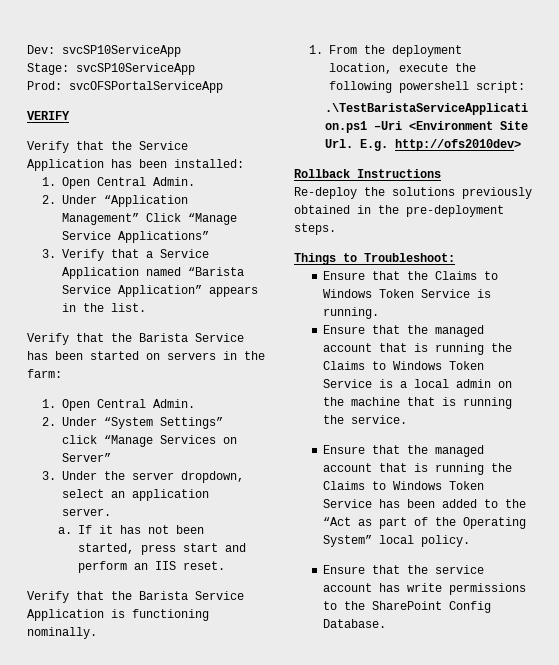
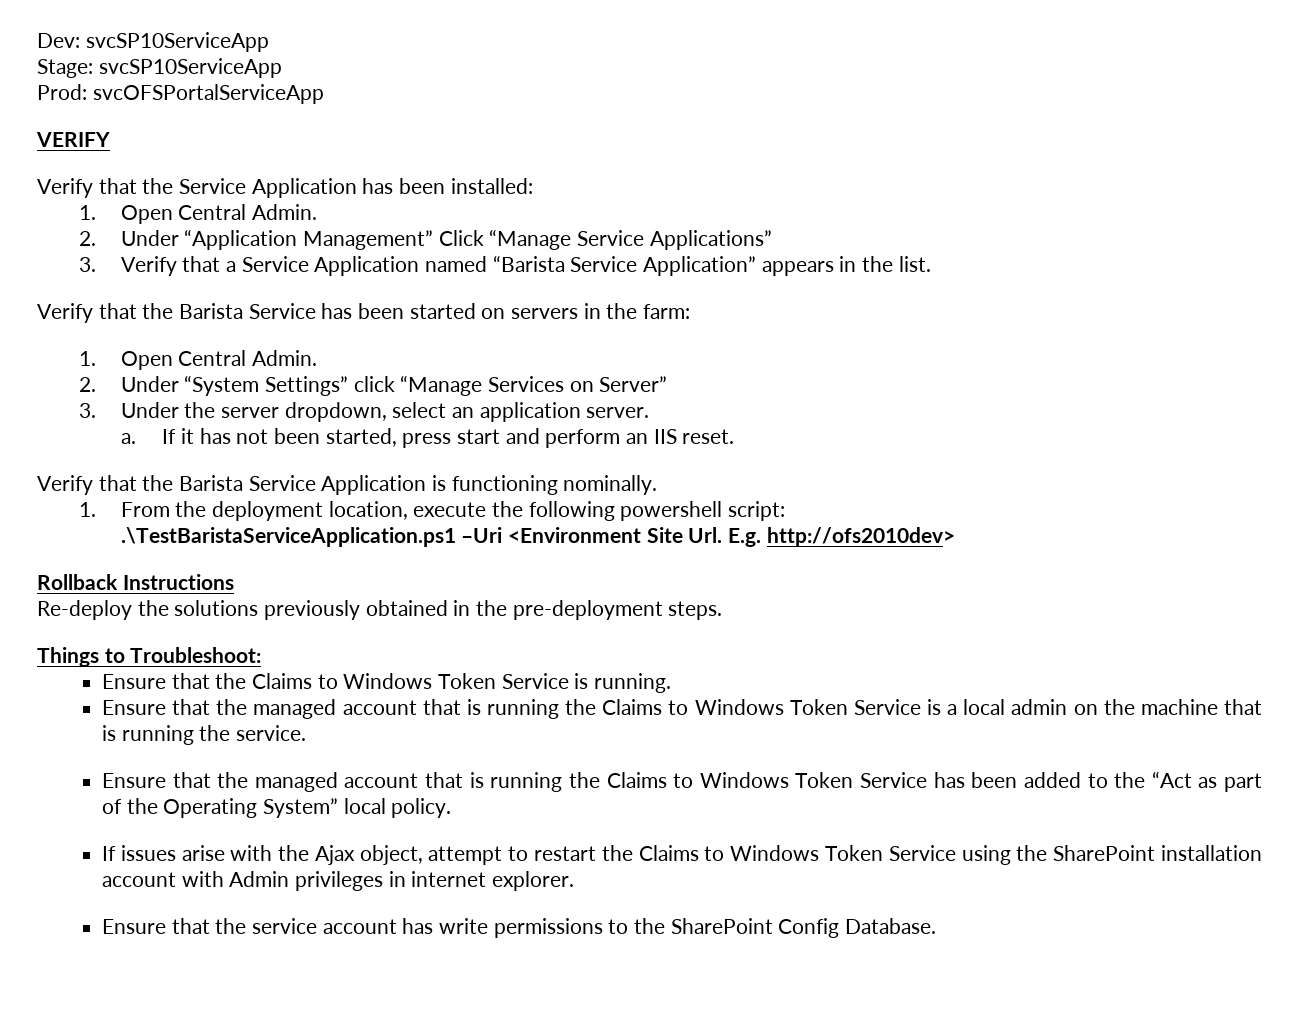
(470, 541) none -> [101,845,1263,865] [101,871,574,891] // If issues arise with the Ajax object, attempt to restart the Claims to Windows Token Service using the SharePoint installation account with Admin privileges in internet explorer.

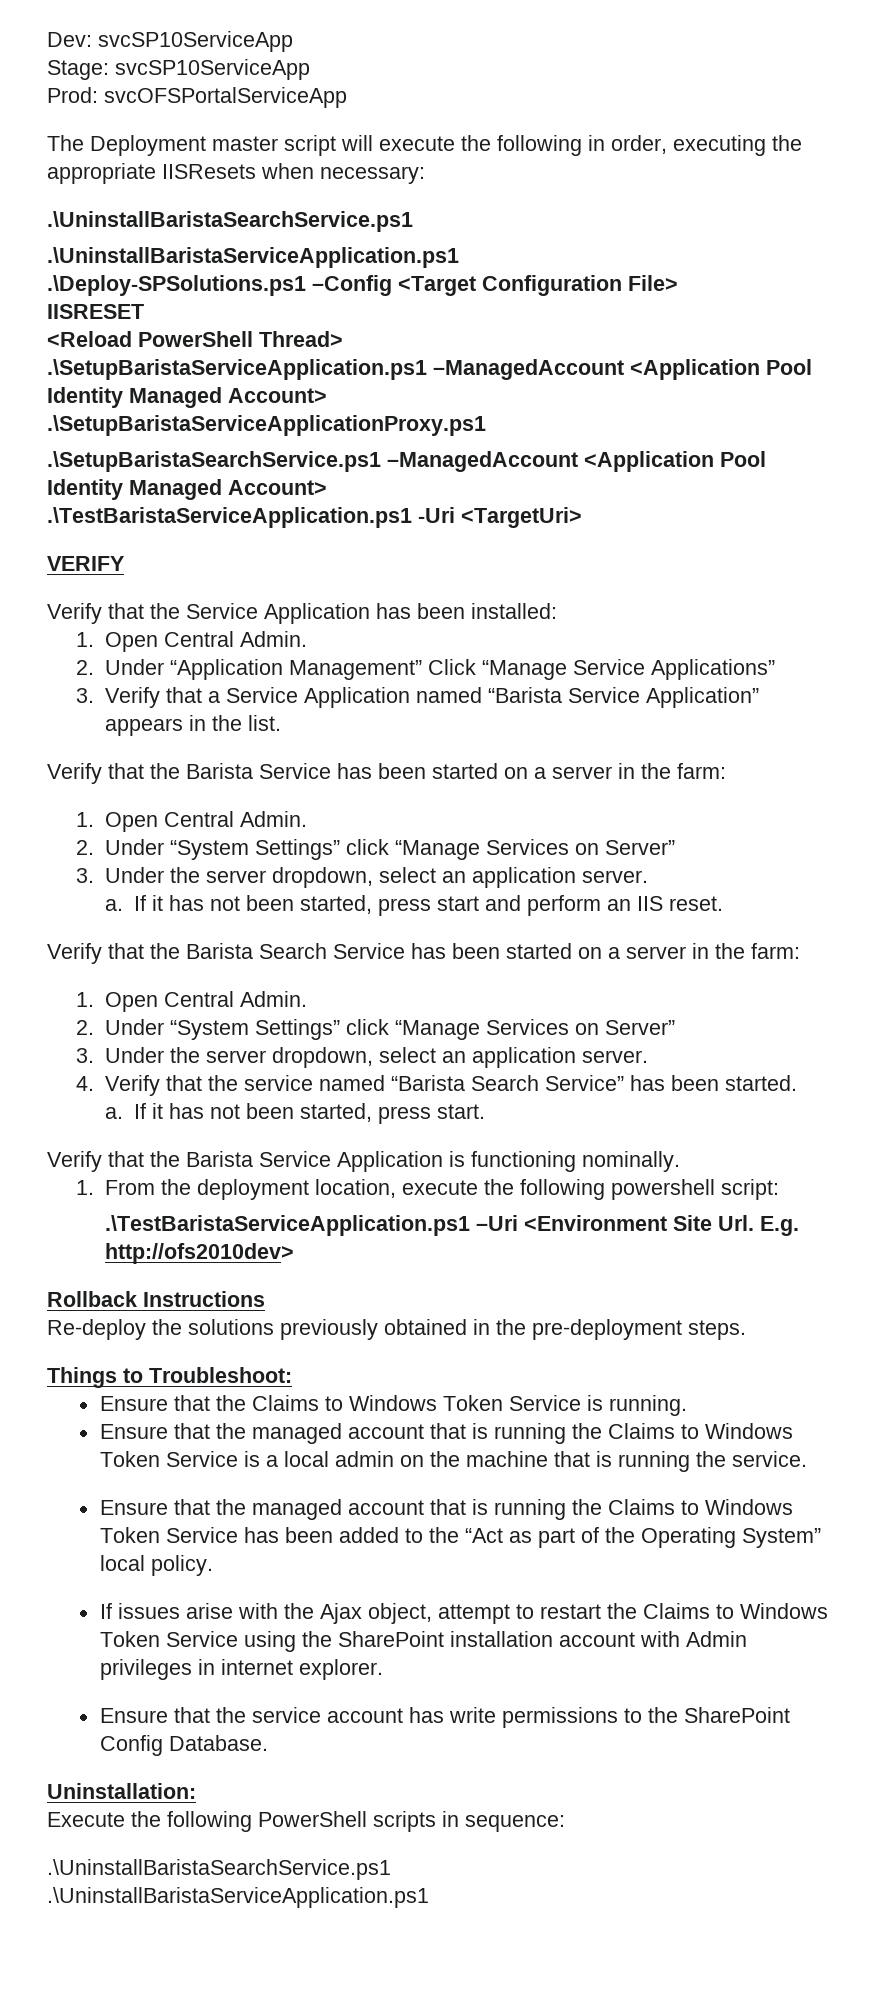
(324, 94) none -> [47,135,802,156] [47,163,425,184] [47,211,413,232] [47,247,459,268] [47,275,678,296] [47,304,144,319] [47,331,343,347] [47,359,812,380] [47,387,327,408] [47,415,486,436] [47,451,766,472] [47,479,327,500] [47,507,582,528] // The Deployment master script will execute the following in order, executing the appropriate IISResets when necessary: // .\UninstallBaristaSearchService.ps1 // .\UninstallBaristaServiceApplication.ps1 // .\Deploy-SPSolutions.ps1 –Config <Target Configuration File> // IISRESET // <Reload PowerShell Thread> // .\SetupBaristaServiceApplication.ps1 –ManagedAccount <Application Pool Identity Managed Account> // .\SetupBaristaServiceApplicationProxy.ps1 // .\SetupBaristaSearchService.ps1 –ManagedAccount <Application Pool Identity Managed Account> // .\TestBaristaServiceApplication.ps1 -Uri <TargetUri>
[511,308,579,319] servers -> [534,766,612,779] a server
(735, 436) none -> [47,943,800,964] [75,991,307,1012] [75,1019,675,1040] [75,1047,648,1068] [75,1075,797,1096] [104,1103,485,1124] // Verify that the Barista Search Service has been started on a server in the farm: // 1. Open Central Admin. // 2. Under “System Settings” click “Manage Services on Server” // 3. Under the server dropdown, select an application server. // 4. Verify that the service named “Barista Search Service” has been started. // a. If it has not been started, press start.
(936, 926) none -> [47,1783,196,1799] [47,1811,565,1832] [47,1859,391,1880] [47,1887,429,1908] // Uninstallation: // Execute the following PowerShell scripts in sequence: // .\UninstallBaristaSearchService.ps1 // .\UninstallBaristaServiceApplication.ps1

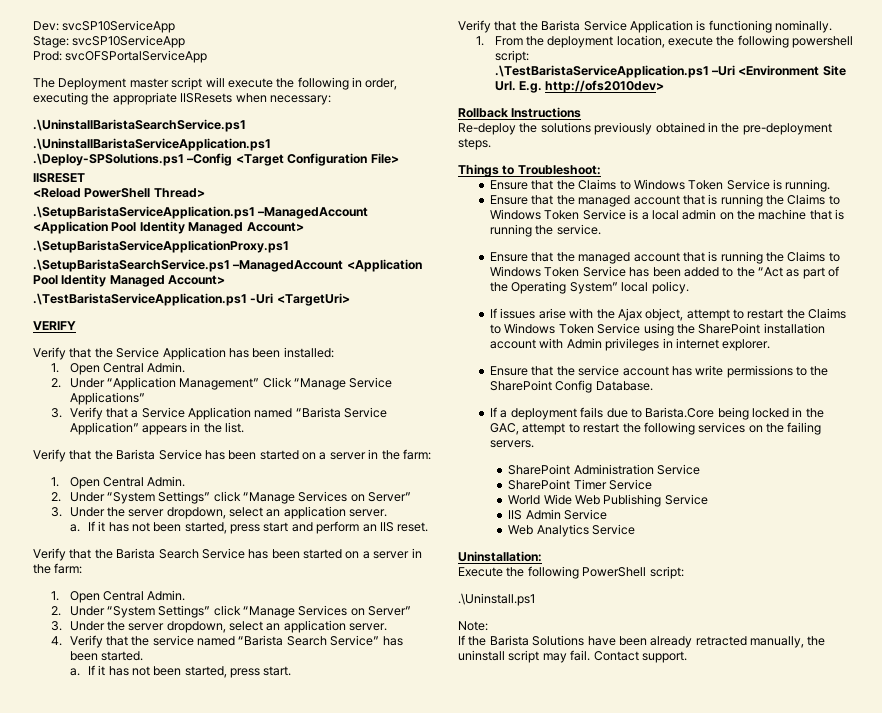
(268, 1743) none -> [490,407,824,420] [490,422,822,435] [490,440,535,448] [508,464,701,475] [508,479,653,490] [508,494,708,507] [508,509,608,520] [508,524,636,537] // If a deployment fails due to Barista.Core being locked in the GAC, attempt to restart the following services on the failing servers. // SharePoint Administration Service // SharePoint Timer Service // World Wide Web Publishing Service // IIS Admin Service // Web Analytics Service
[373,1811,565,1832] [47,1859,391,1880] [47,1887,429,1908] scripts in sequence: // .\UninstallBaristaSearchService.ps1 // .\UninstallBaristaServiceApplication.ps1 -> [649,566,684,579] [458,593,535,606] [458,621,488,631] [458,635,826,648] [458,650,687,663] script: // .\Uninstall.ps1 // Note: // If the Barista Solutions have been already retracted manually, the uninstall script may fail. Contact support.

